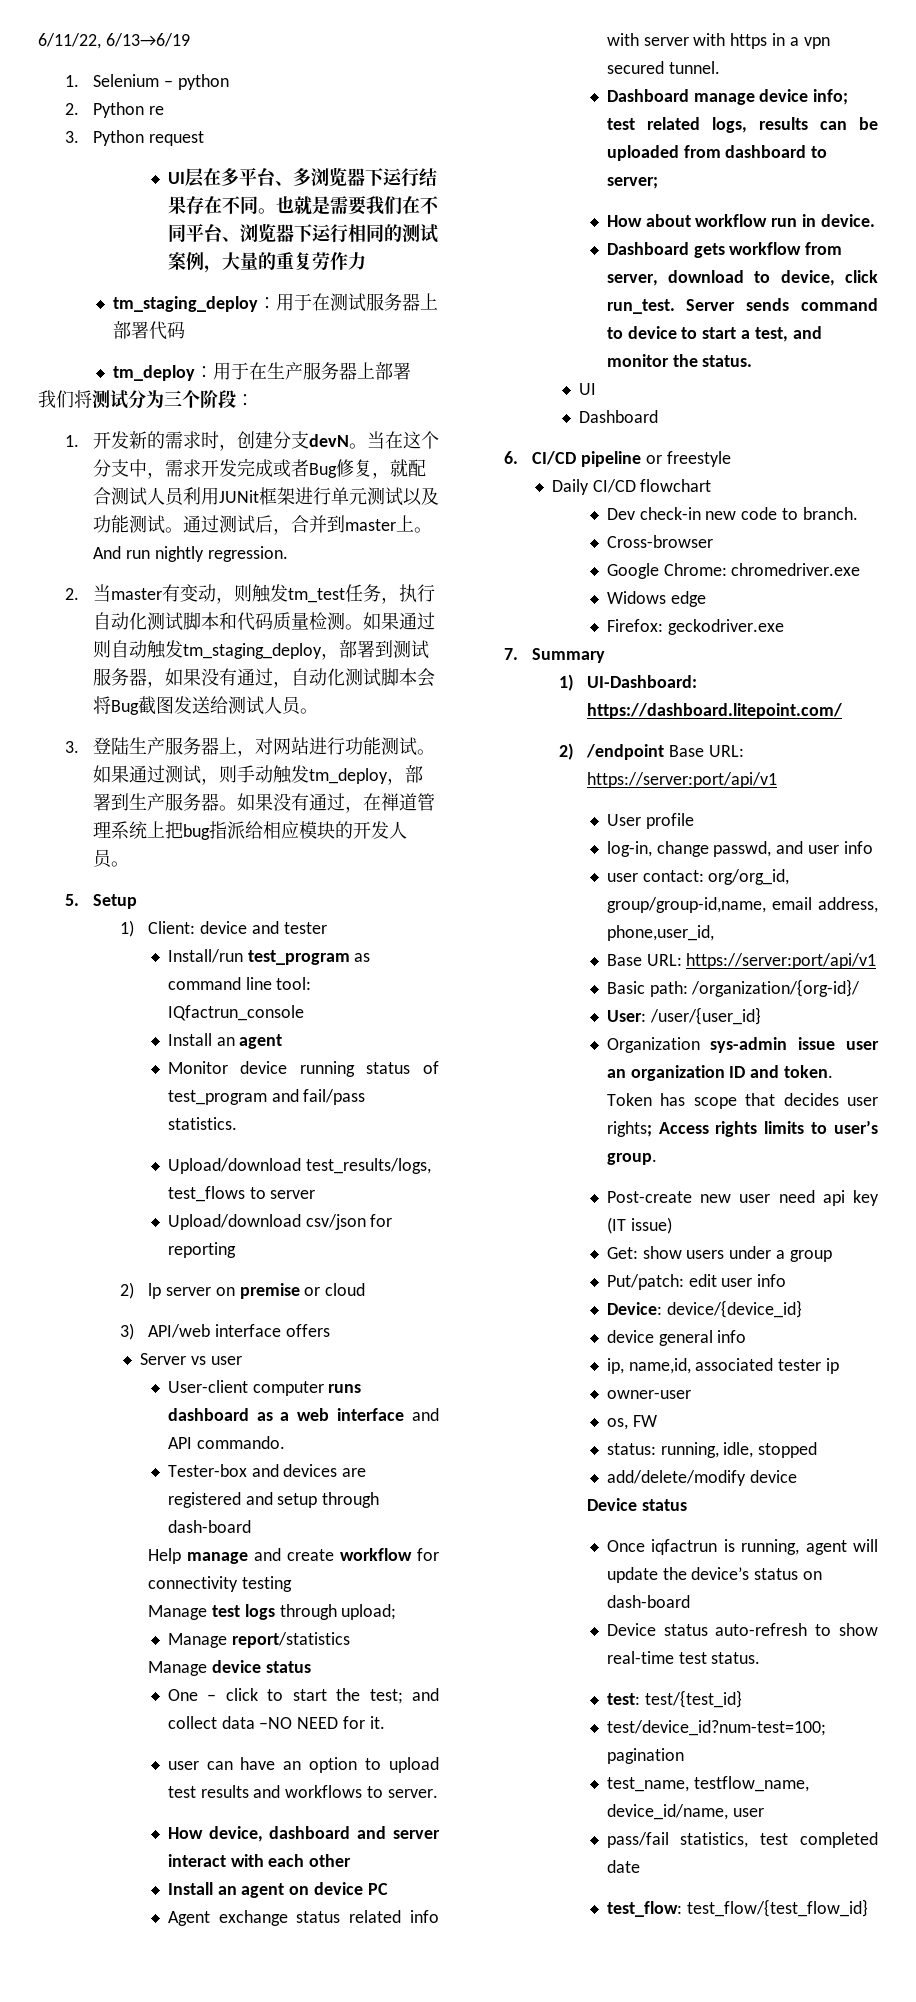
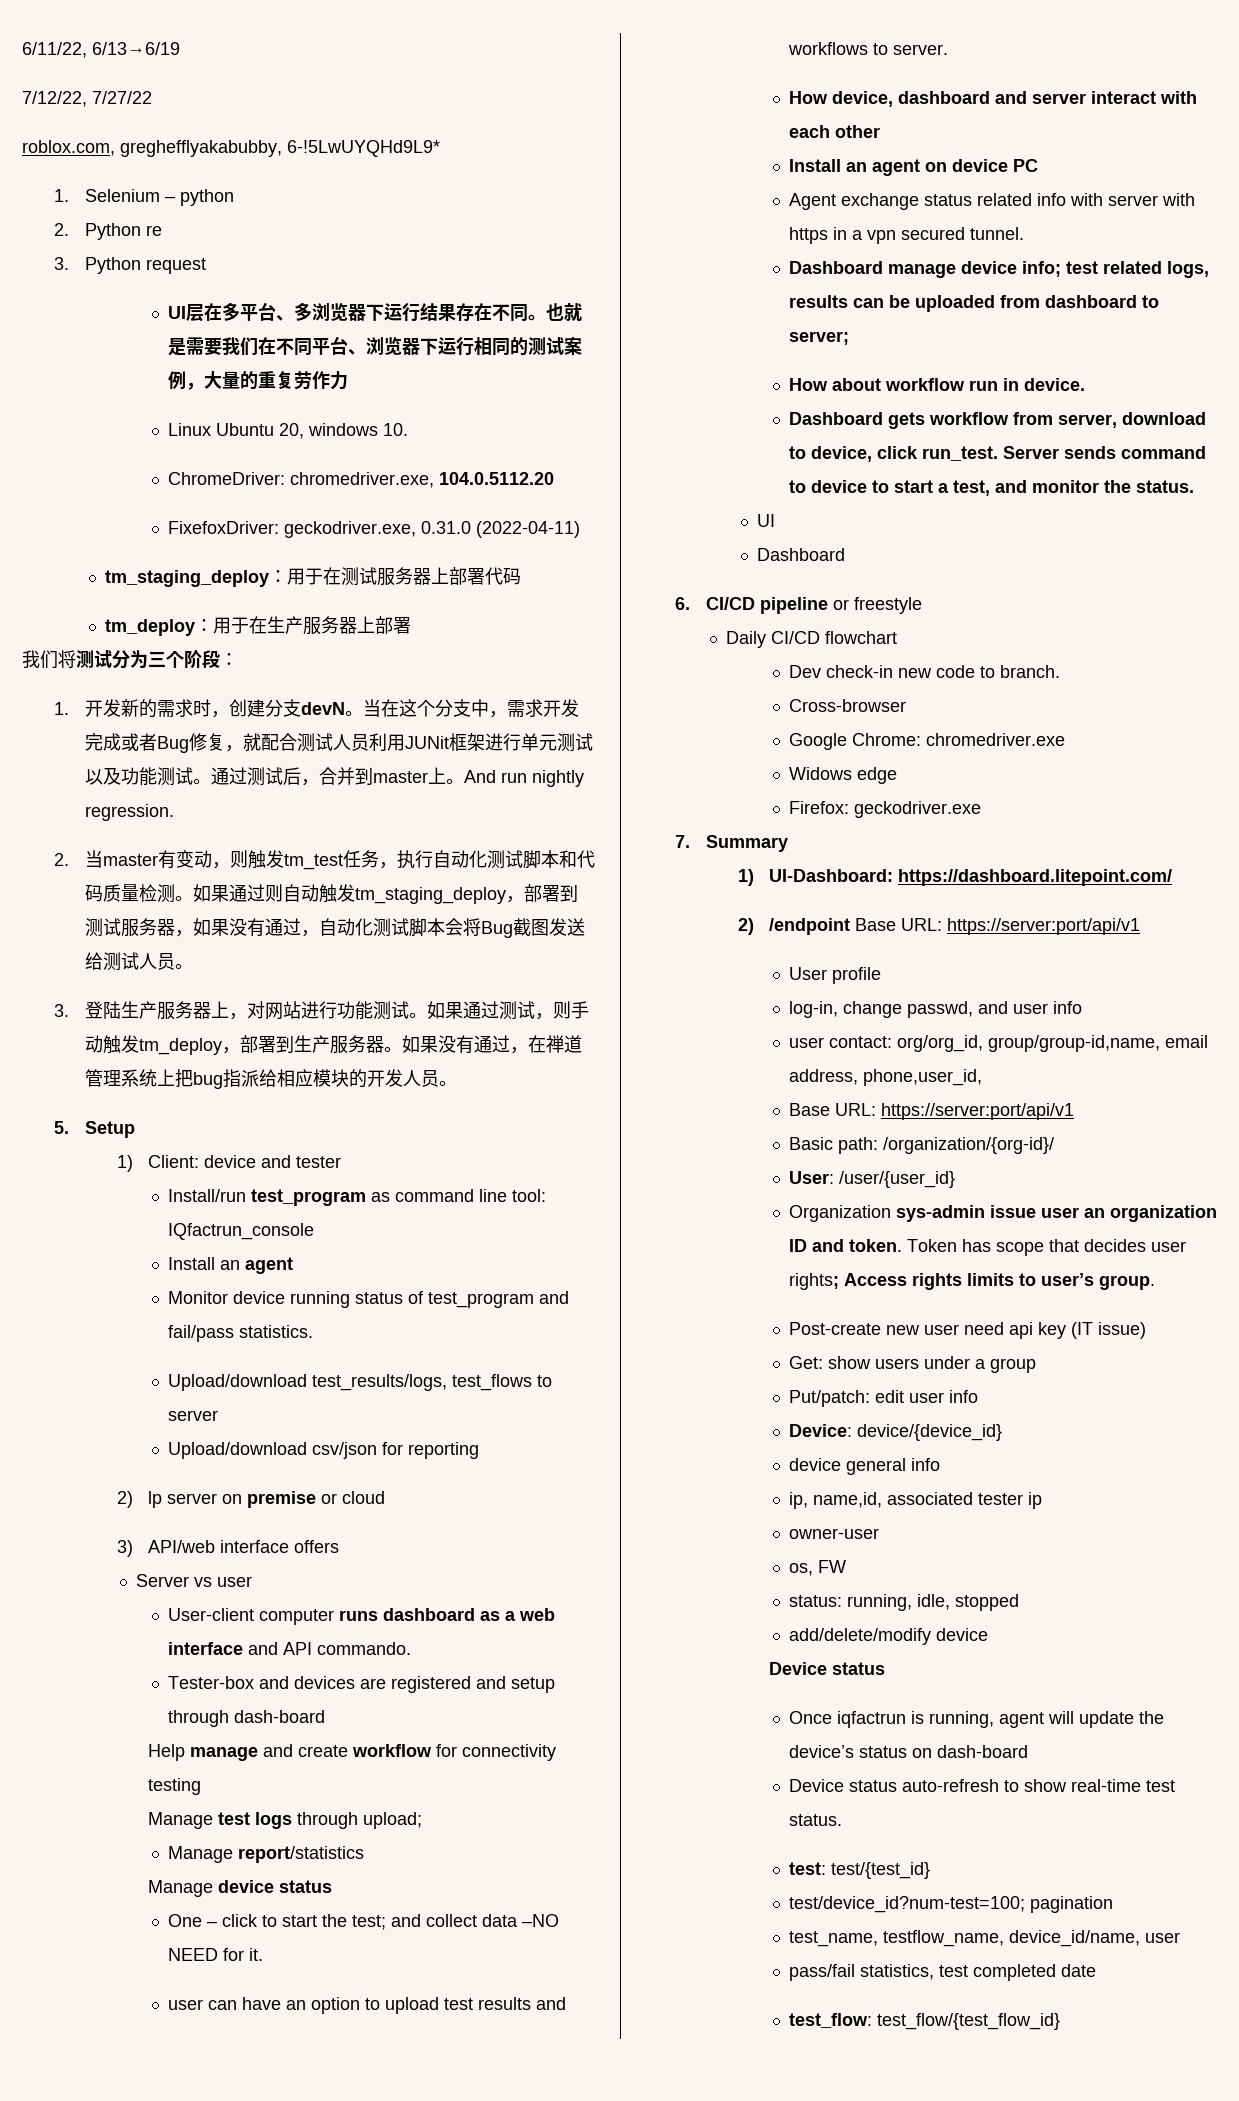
(190, 40) none -> [22,91,152,107] [22,140,440,157] // 7/12/22, 7/27/22 // roblox.com, greghefflyakabubby, 6-!5LwUYQHd9L9*
(366, 261) none -> [167,423,408,439] [167,472,554,488] [167,521,580,538] // Linux Ubuntu 20, windows 10. // ChromeDriver: chromedriver.exe, 104.0.5112.20 // FixefoxDriver: geckodriver.exe, 0.31.0 (2022-04-11)

